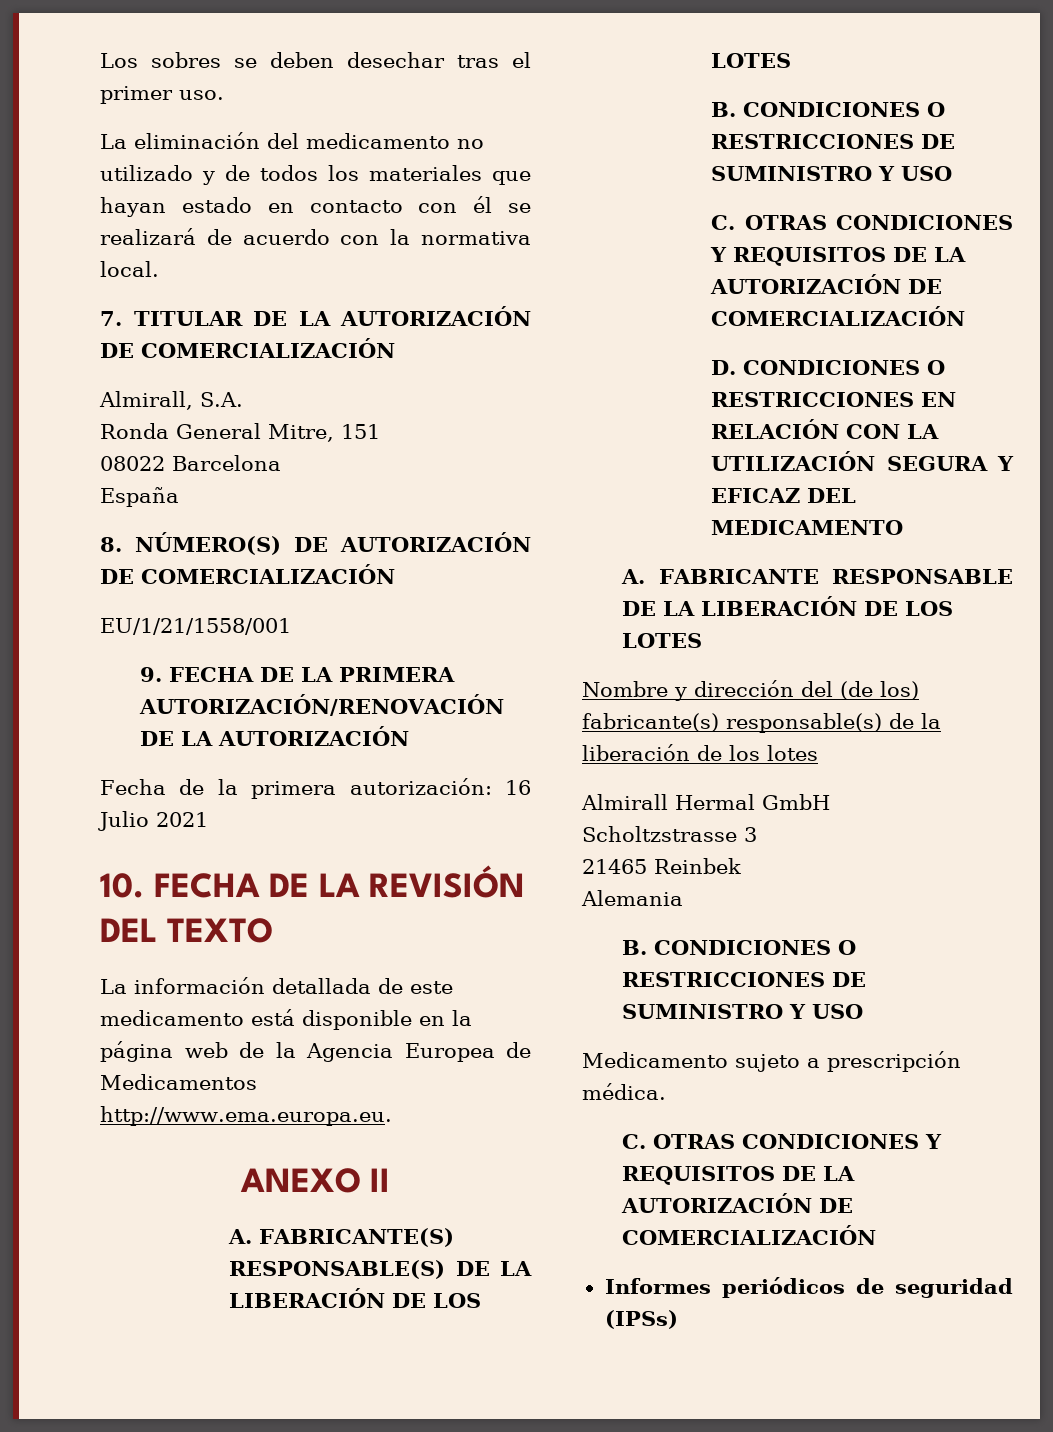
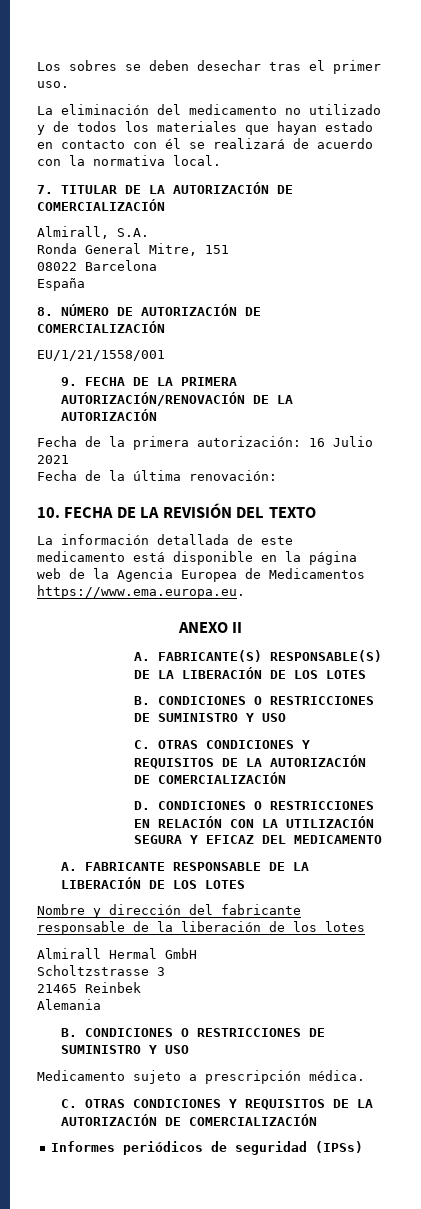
[135,532,281,555] NÚMERO(S) -> [61,304,109,316] NÚMERO
(208, 819) none -> [37,470,277,481] // Fecha de la última renovación:
[100,1106,392,1126] http://www.ema.europa.eu. -> [37,585,245,599] https://www.ema.europa.eu.
[840,681,919,700] [582,713,882,733] (de los) fabricante(s) responsable(s) -> [221,904,301,915] [37,921,125,935] fabricante responsable

